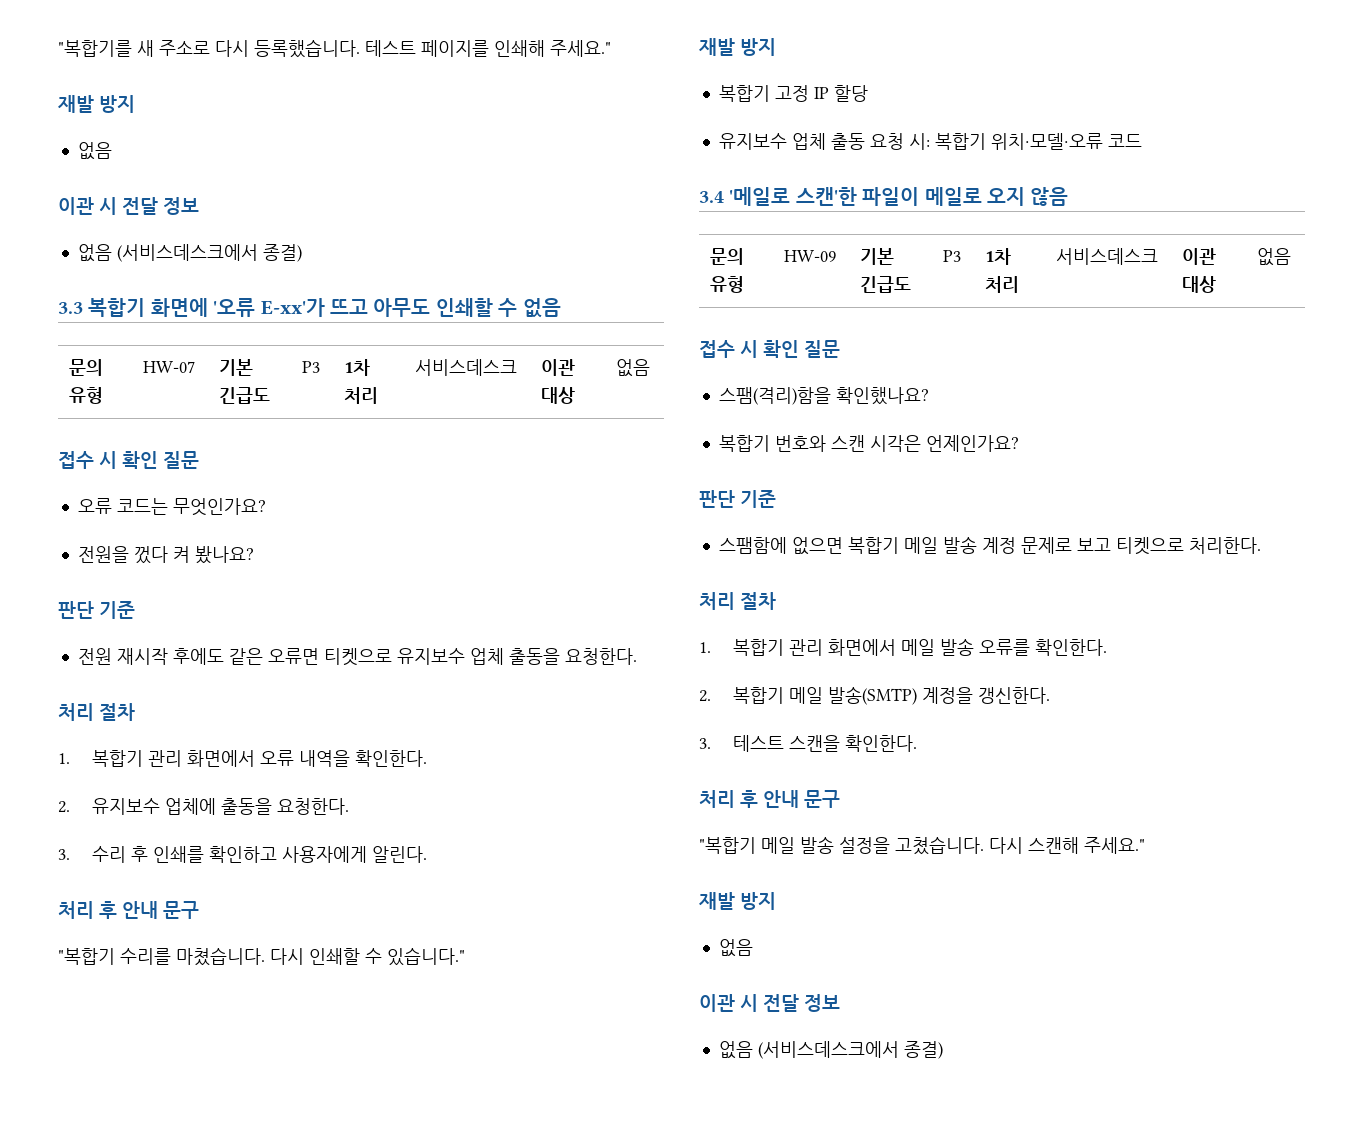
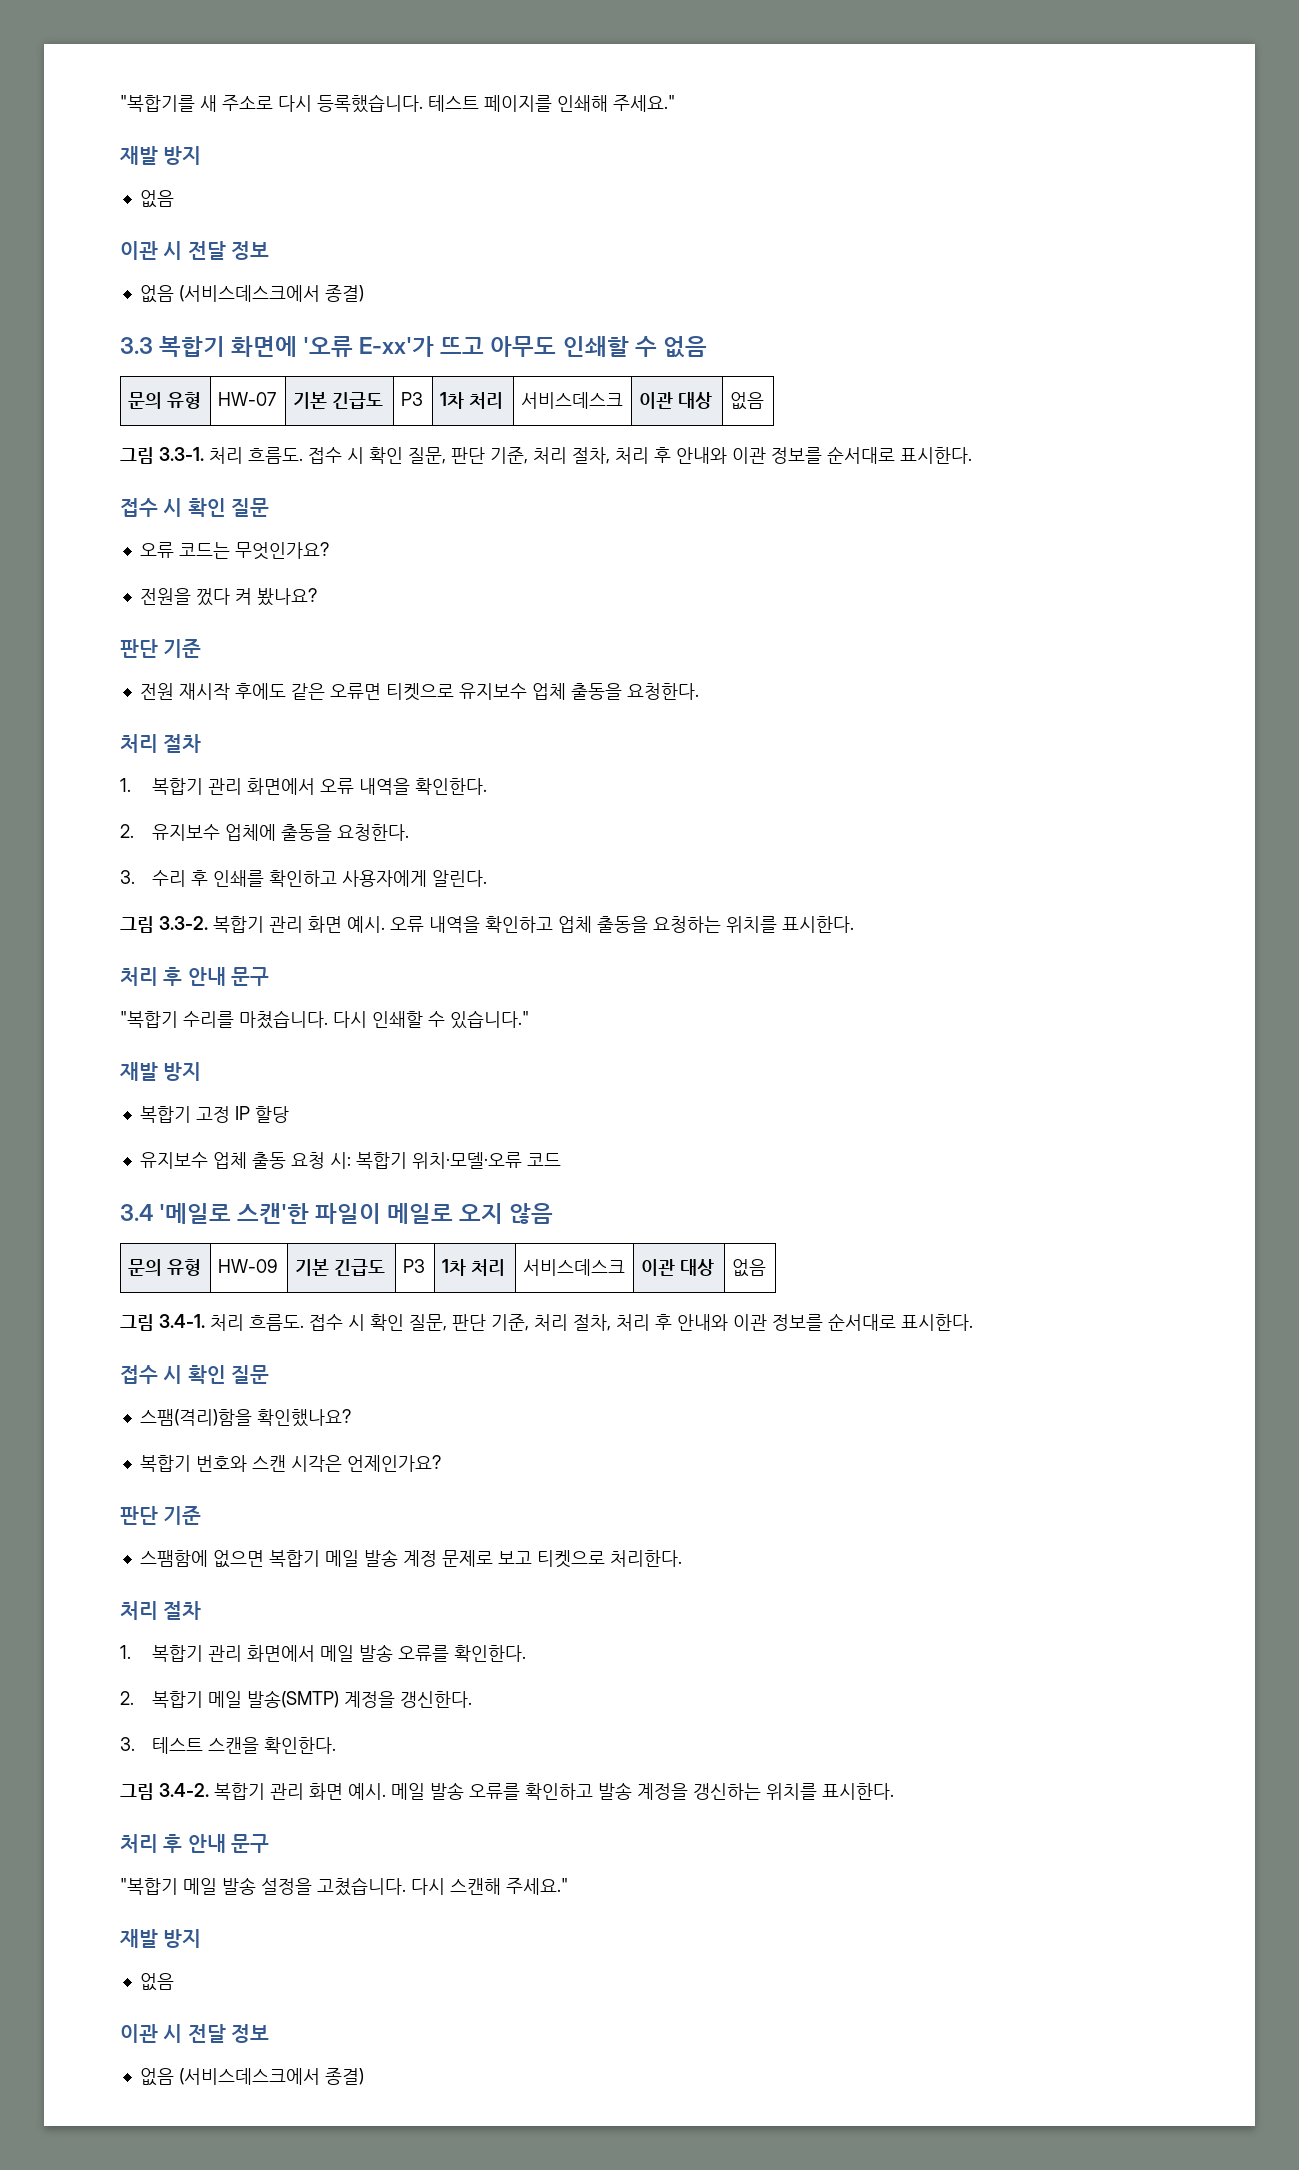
(651, 368) none -> [120,446,972,464] // 그림 3.3-1. 처리 흐름도. 접수 시 확인 질문, 판단 기준, 처리 절차, 처리 후 안내와 이관 정보를 순서대로 표시한다.
(428, 854) none -> [120,916,854,933] // 그림 3.3-2. 복합기 관리 화면 예시. 오류 내역을 확인하고 업체 출동을 요청하는 위치를 표시한다.
(1292, 257) none -> [120,1313,973,1331] // 그림 3.4-1. 처리 흐름도. 접수 시 확인 질문, 판단 기준, 처리 절차, 처리 후 안내와 이관 정보를 순서대로 표시한다.
(918, 743) none -> [120,1782,894,1800] // 그림 3.4-2. 복합기 관리 화면 예시. 메일 발송 오류를 확인하고 발송 계정을 갱신하는 위치를 표시한다.

